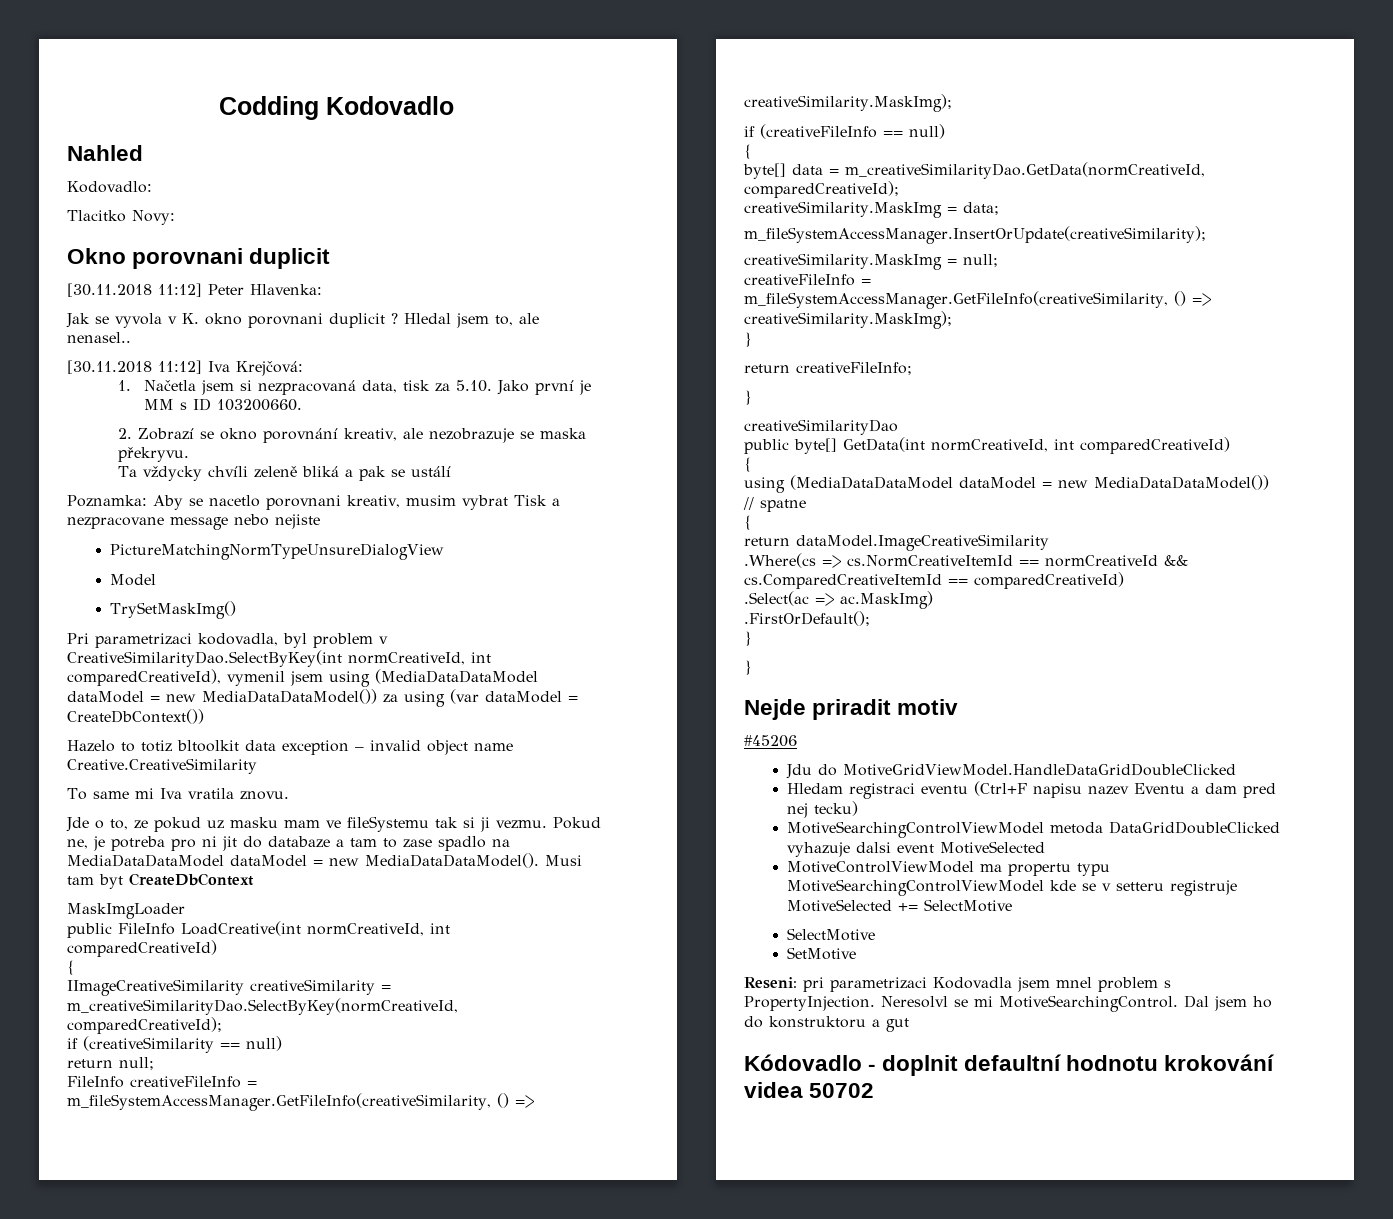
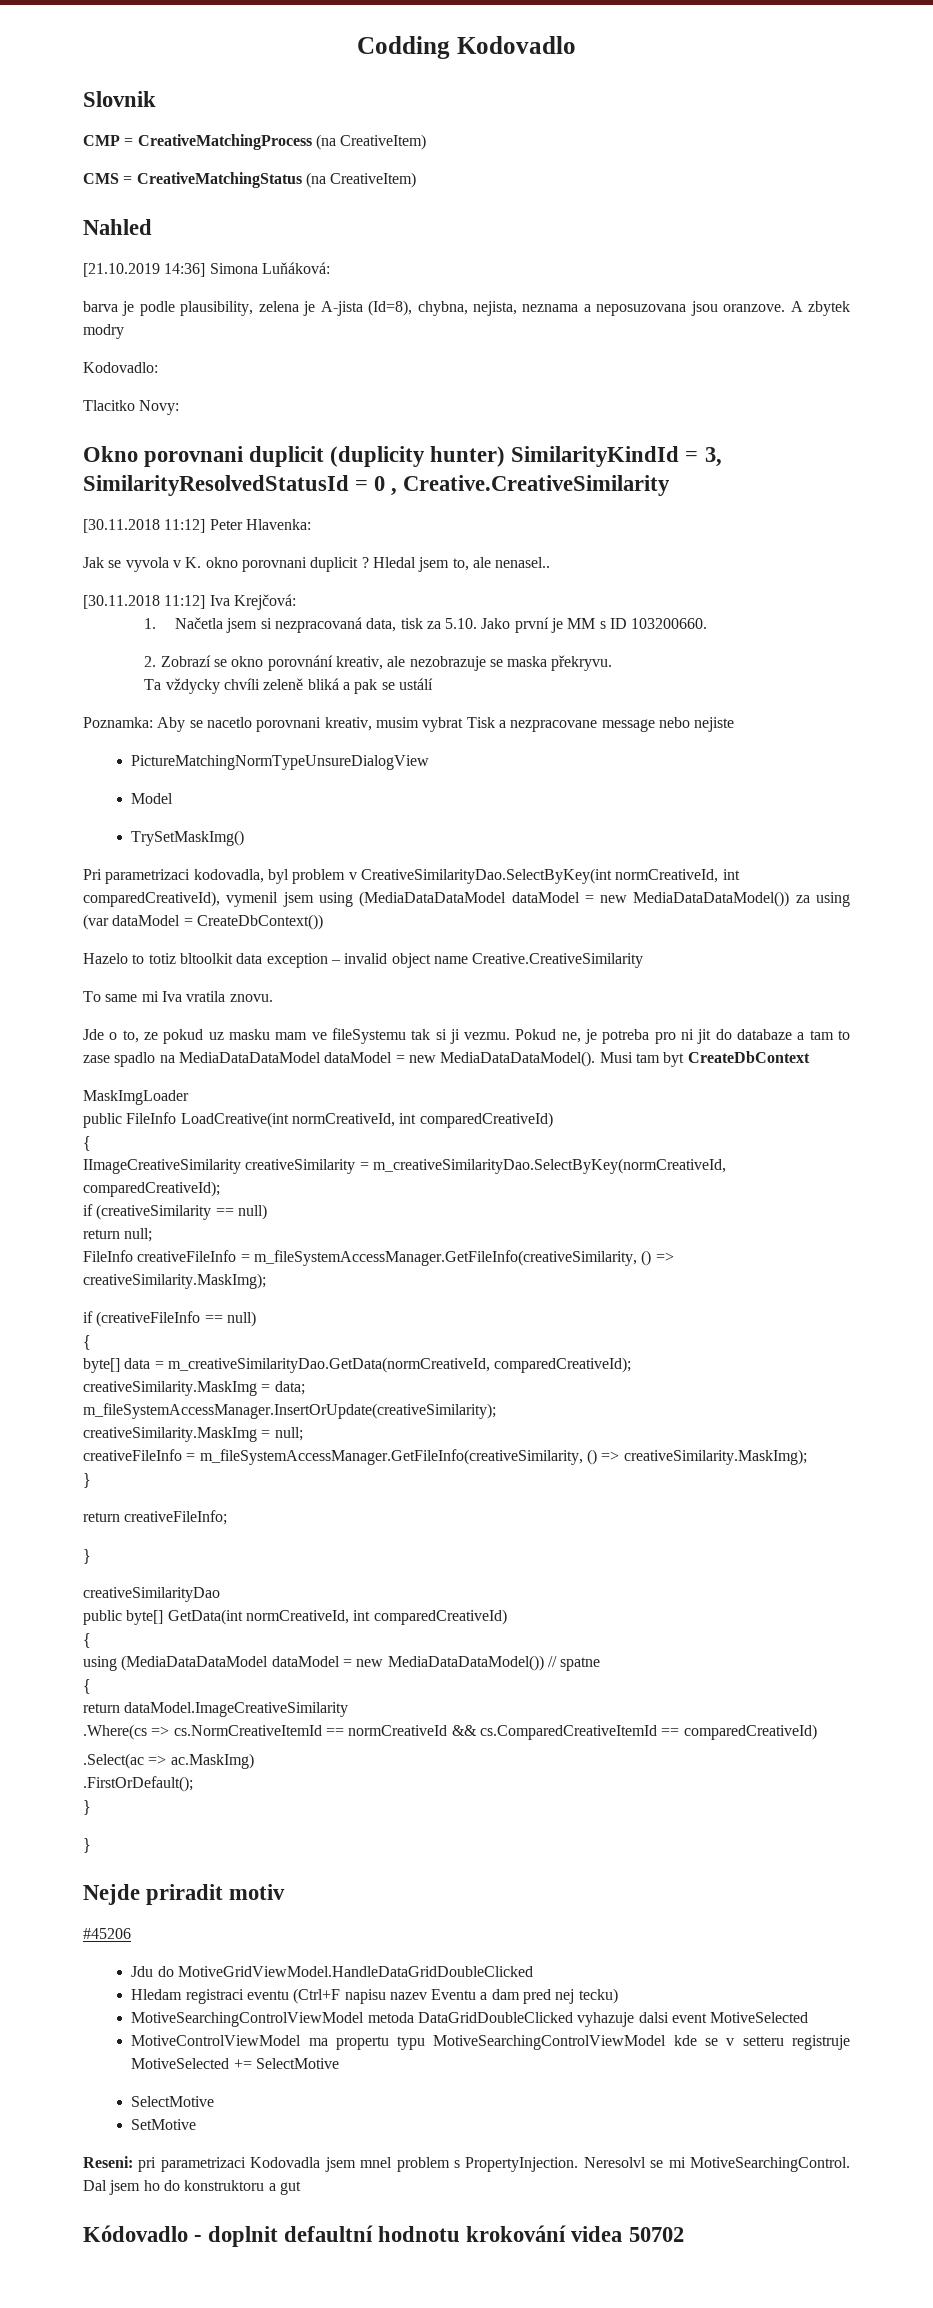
[67,145,143,161] Nahled -> [83,91,156,107] [83,134,427,150] [83,172,417,188] [83,219,152,235] [83,262,330,277] [83,300,850,316] [83,324,124,339] Slovnik // CMP = CreativeMatchingProcess (na CreativeItem) // CMS = CreativeMatchingStatus (na CreativeItem) // Nahled // [21.10.2019 14:36] Simona Luňáková: // barva je podle plausibility, zelena je A-jista (Id=8), chybna, nejista, neznama a neposuzovana jsou oranzove. A zbytek modry
(331, 258) none -> [330,446,722,467] [83,475,671,496] (duplicity hunter) SimilarityKindId = 3, SimilarityResolvedStatusId = 0 , Creative.CreativeSimilarity

